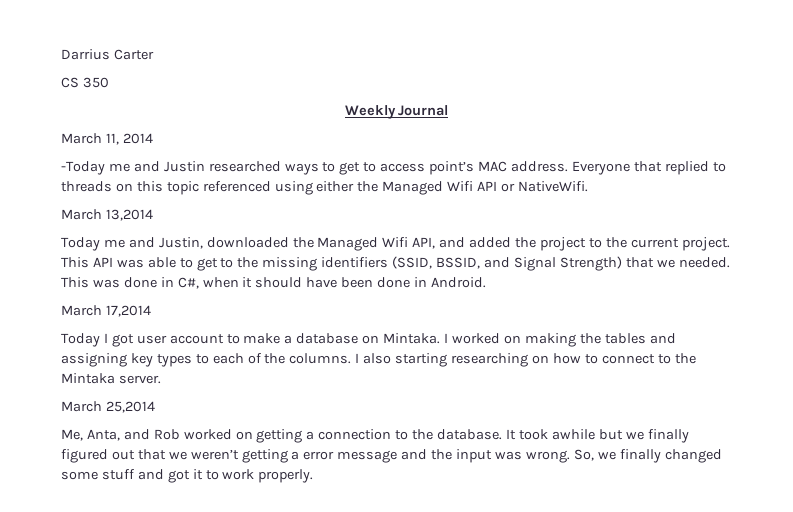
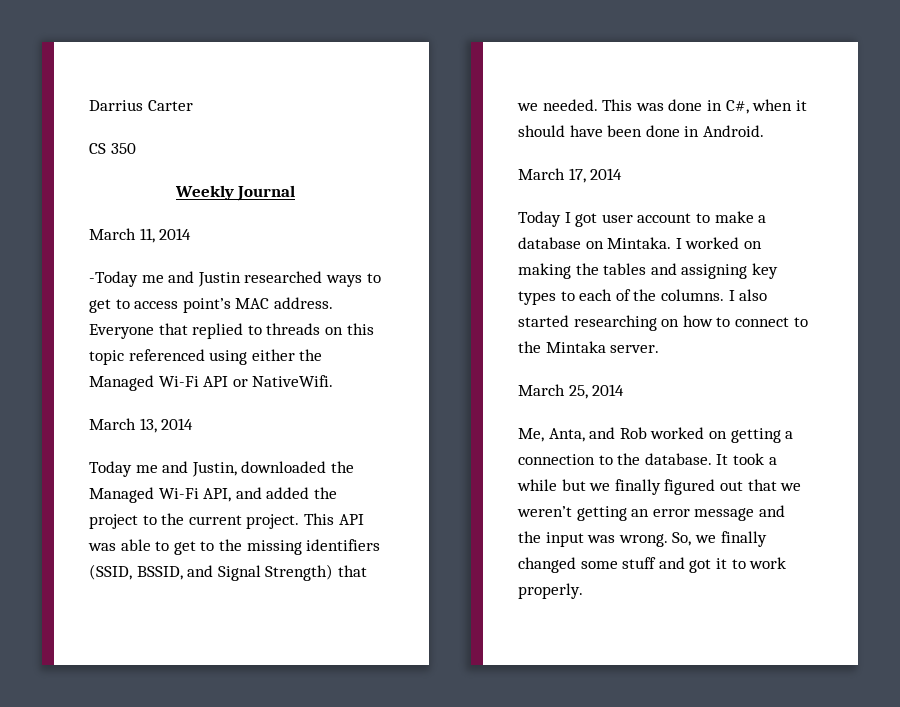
[447,181,474,191] Wifi -> [158,376,199,387] Wi-Fi
[105,209,153,221] 13,2014 -> [139,418,194,433] 13, 2014
[382,237,409,247] Wifi -> [158,488,199,499] Wi-Fi
[105,305,151,317] 17,2014 -> [568,168,623,183] 17, 2014
[395,353,448,367] starting -> [518,315,569,327] started
[105,401,155,413] 25,2014 -> [568,384,625,399] 25, 2014
[551,429,595,440] awhile -> [768,457,777,465] [517,479,557,491] a while
[291,451,300,460] a -> [631,509,650,517] an

